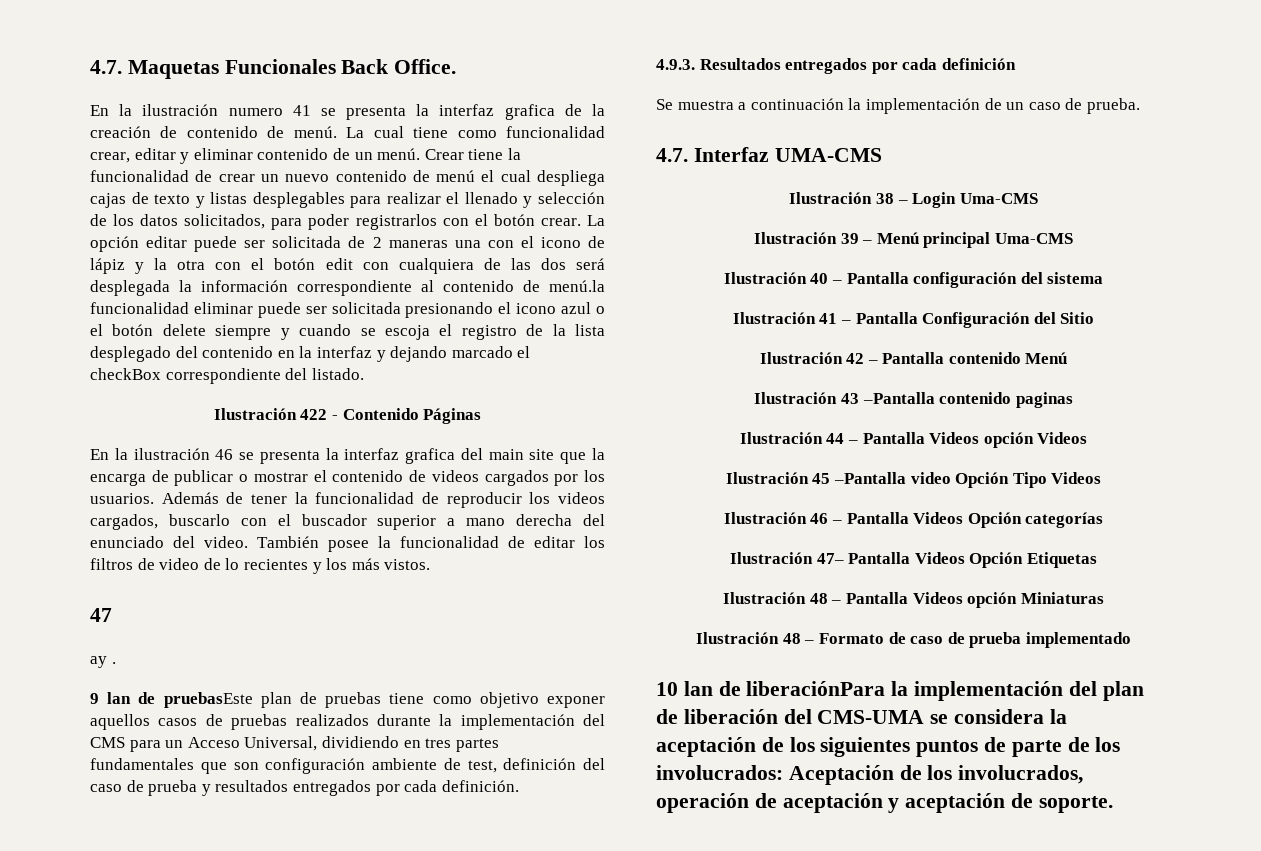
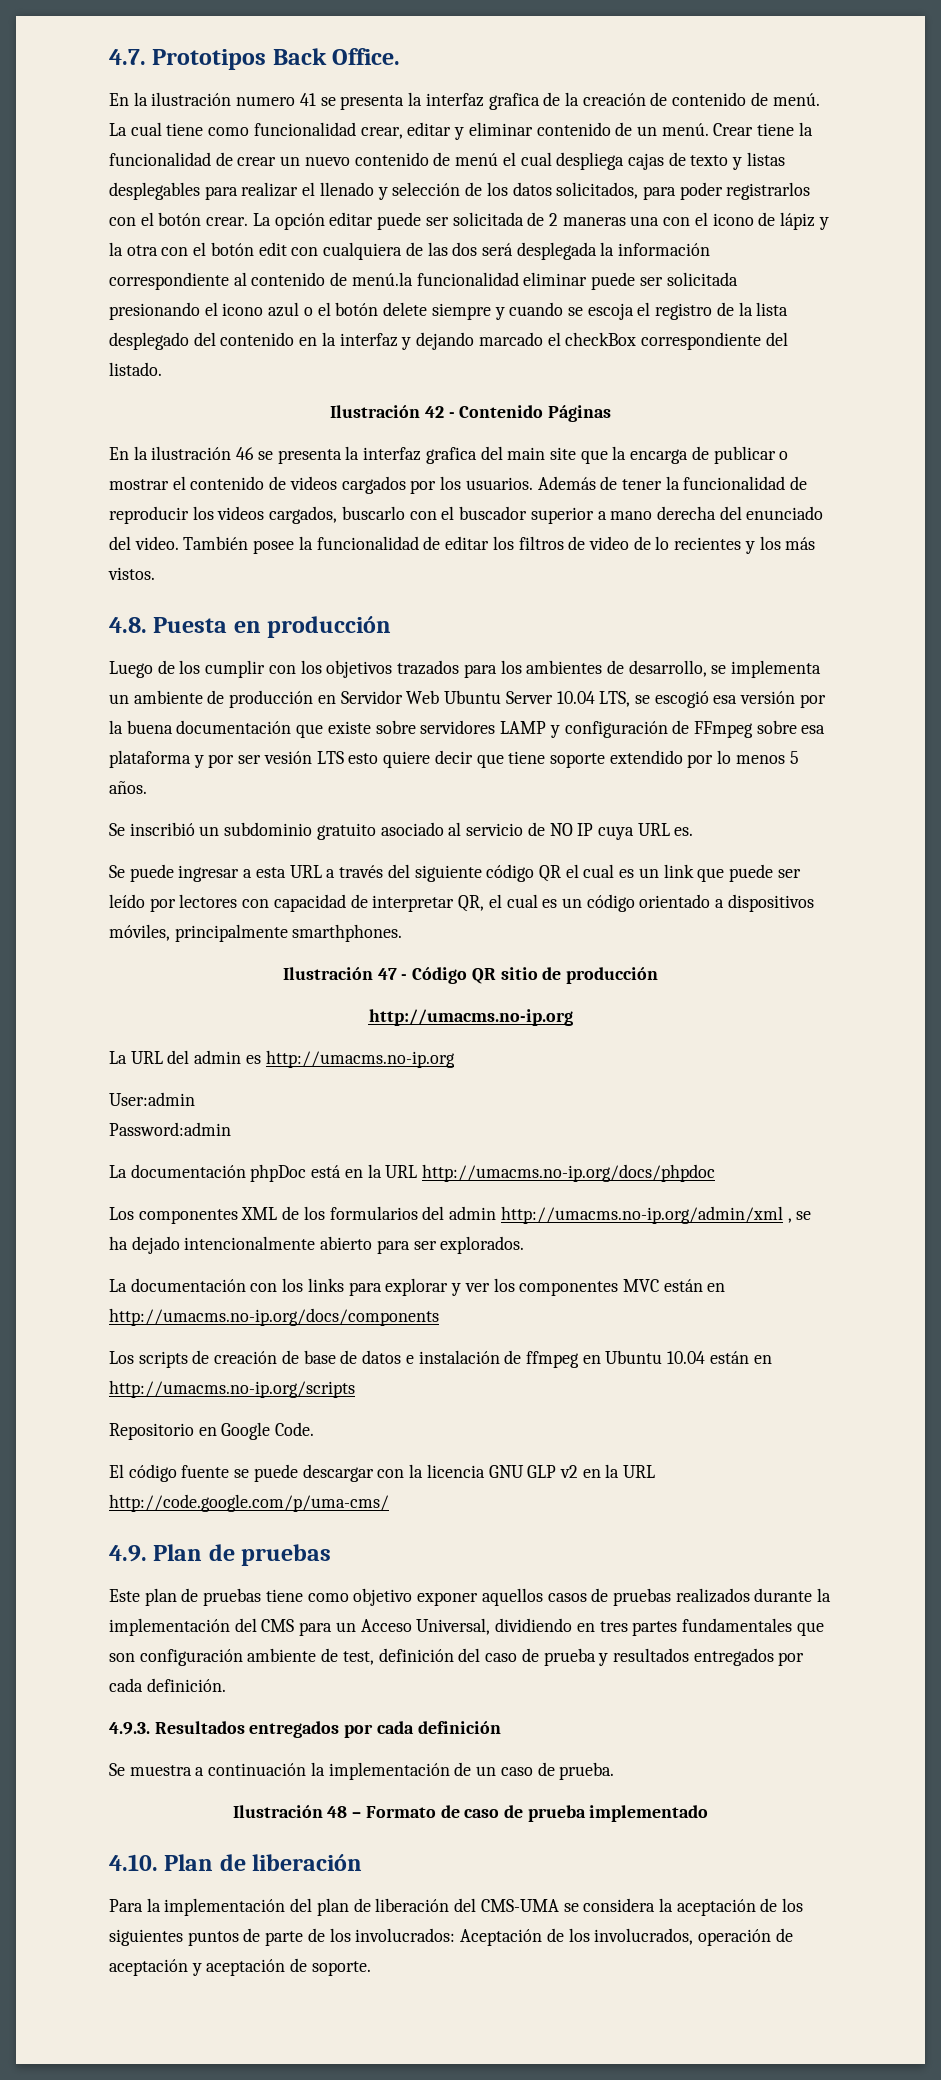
[90,59,336,79] 4.7. Maquetas Funcionales -> [109,49,267,70] 4.7. Prototipos
[300,409,328,420] 422 -> [424,406,444,418] 42
[90,608,112,622] [90,656,116,668] [90,692,253,708] 47 // ay . // 9 lan de pruebasEste -> [109,616,392,638] [109,660,822,678] [109,690,826,708] [109,720,826,738] [109,750,799,768] [109,781,147,794] [109,822,694,840] [109,864,801,882] [109,894,814,912] [109,924,403,942] [282,967,659,984] [368,1009,573,1026] [109,1050,455,1068] [109,1092,195,1106] [109,1122,231,1136] [109,1164,716,1182] [109,1206,812,1224] [109,1236,525,1254] [109,1278,726,1296] [109,1308,439,1326] [109,1350,772,1368] [109,1380,355,1398] [109,1422,315,1440] [109,1464,656,1482] [109,1494,389,1512] [109,1544,332,1566] [109,1589,140,1602] 4.8. Puesta en producción // Luego de los cumplir con los objetivos trazados para los ambientes de desarrollo, se implementa un ambiente de producción en Servidor Web Ubuntu Server 10.04 LTS, se escogió esa versión por la buena documentación que existe sobre servidores LAMP y configuración de FFmpeg sobre esa plataforma y por ser vesión LTS esto quiere decir que tiene soporte extendido por lo menos 5 años. // Se inscribió un subdominio gratuito asociado al servicio de NO IP cuya URL es. // Se puede ingresar a esta URL a través del siguiente código QR el cual es un link que puede ser leído por lectores con capacidad de interpretar QR, el cual es un código orientado a dispositivos móviles, principalmente smarthphones. // Ilustración 47 - Código QR sitio de producción // http://umacms.no-ip.org // La URL del admin es http://umacms.no-ip.org // User:admin // Password:admin // La documentación phpDoc está en la URL http://umacms.no-ip.org/docs/phpdoc // Los componentes XML de los formularios del admin http://umacms.no-ip.org/admin/xml , se ha dejado intencionalmente abierto para ser explorados. // La documentación con los links para explorar y ver los componentes MVC están en http://umacms.no-ip.org/docs/components // Los scripts de creación de base de datos e instalación de ffmpeg en Ubuntu 10.04 están en http://umacms.no-ip.org/scripts // Repositorio en Google Code. // El código fuente se puede descargar con la licencia GNU GLP v2 en la URL http://code.google.com/p/uma-cms/ // 4.9. Plan de pruebas // Este
[656,147,882,162] [789,192,1038,208] [754,232,1073,248] [723,272,1104,288] [732,312,1095,328] [759,352,1068,364] [754,392,1073,408] [739,432,1088,448] [725,472,1102,488] [723,512,1104,528] [730,552,1097,568] [723,592,1104,608] // 4.7. Interfaz UMA-CMS // Ilustración 38 – Login Uma-CMS // Ilustración 39 – Menú principal Uma-CMS // Ilustración 40 – Pantalla configuración del sistema // Ilustración 41 – Pantalla Configuración del Sitio // Ilustración 42 – Pantalla contenido Menú // Ilustración 43 –Pantalla contenido paginas // Ilustración 44 – Pantalla Videos opción Videos // Ilustración 45 –Pantalla video Opción Tipo Videos // Ilustración 46 – Pantalla Videos Opción categorías // Ilustración 47– Pantalla Videos Opción Etiquetas // Ilustración 48 – Pantalla Videos opción Miniaturas -> (615, 1771) none
[656,681,886,696] 10 lan de liberaciónPara -> [109,1854,363,1871] [109,1899,143,1912] 4.10. Plan de liberación // Para

